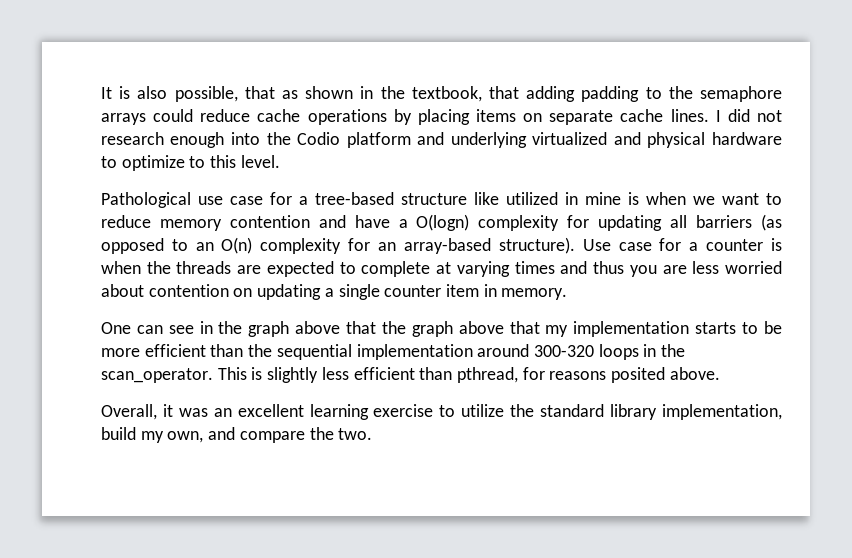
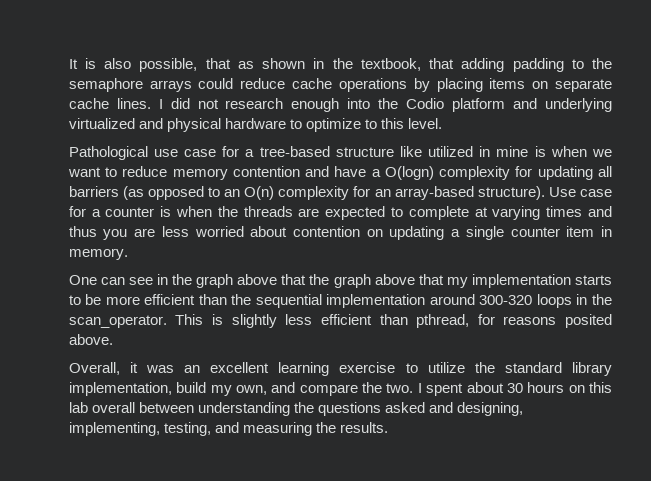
(373, 434) none -> [417,382,612,396] [68,402,524,416] [68,422,389,436] I spent about 30 hours on this lab overall between understanding the questions asked and designing, implementing, testing, and measuring the results.

